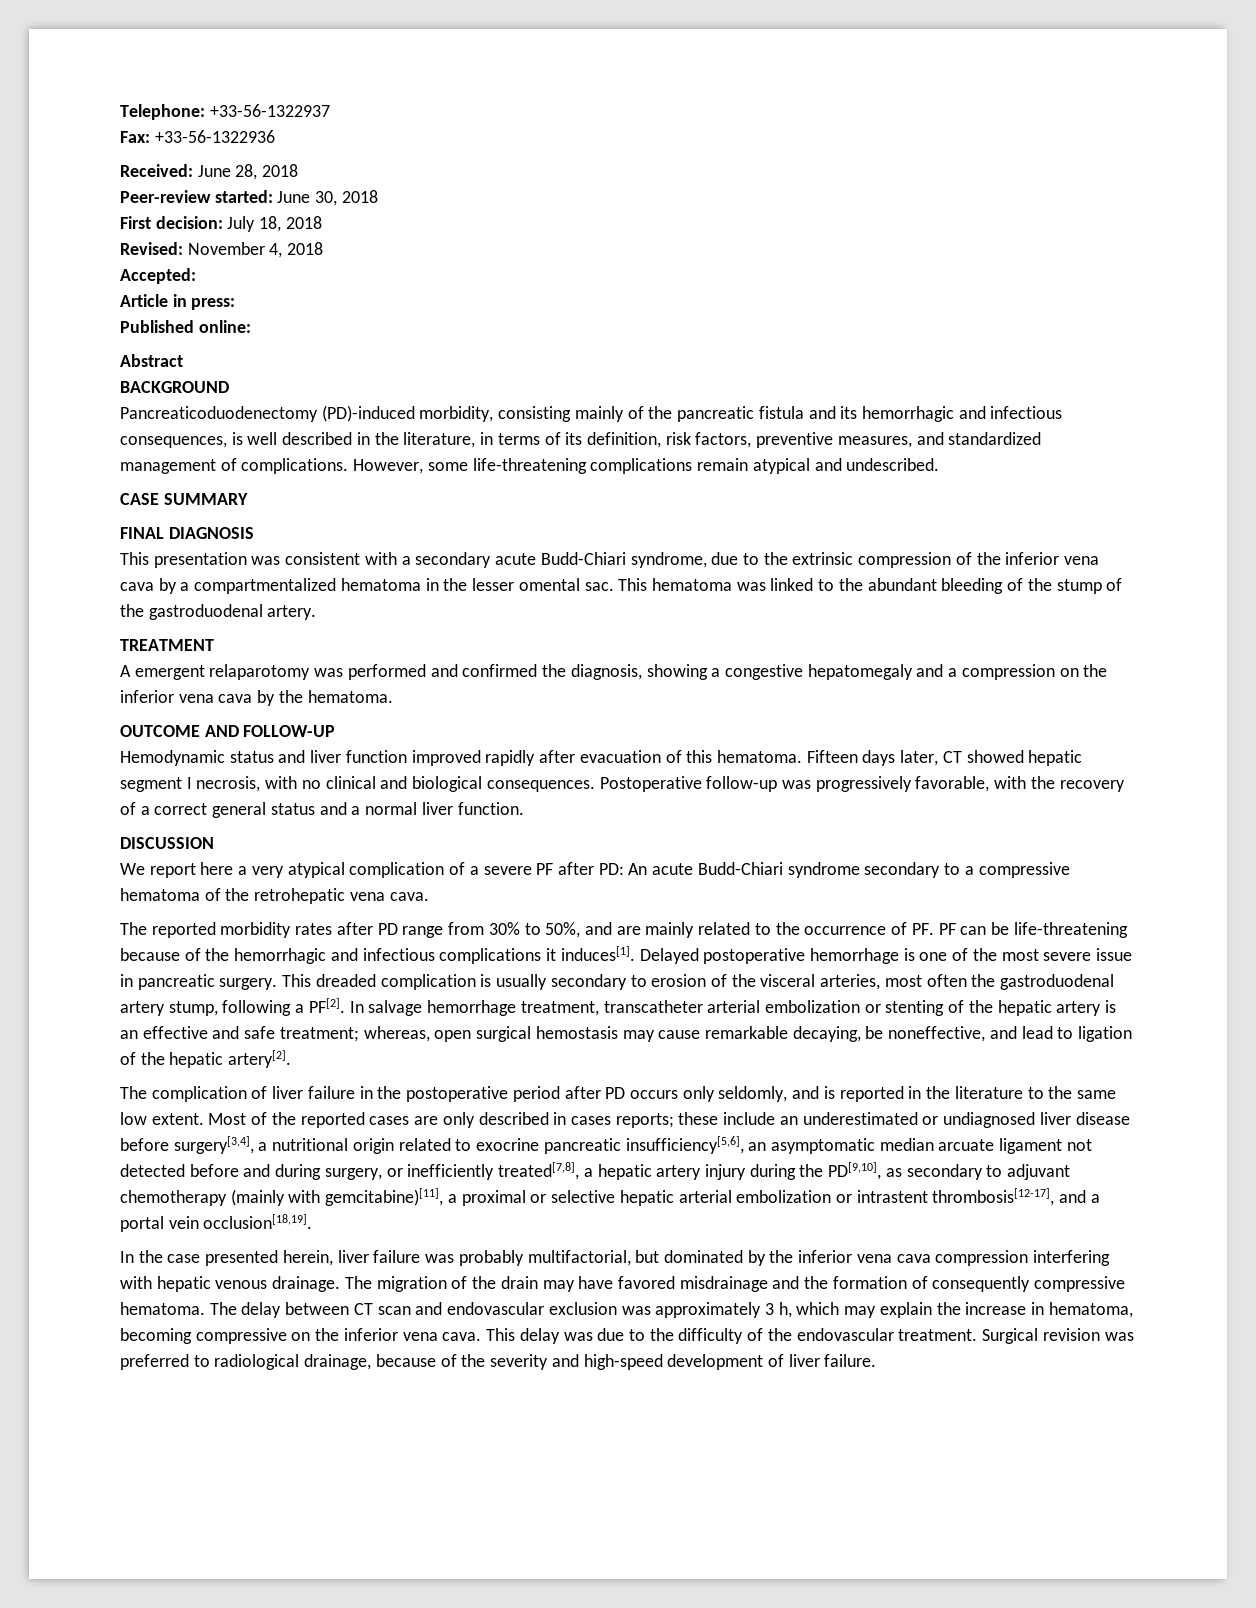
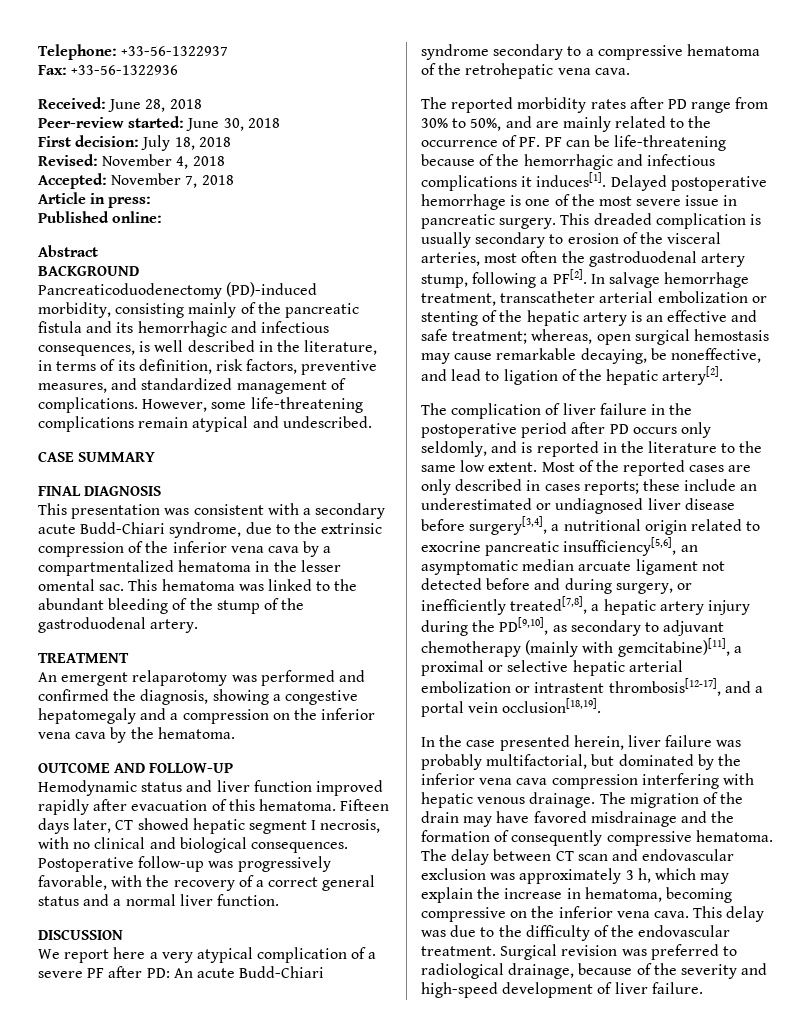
(196, 276) none -> [111,173,234,188] November 7, 2018
[120,665,131,677] A -> [38,672,57,682] An

